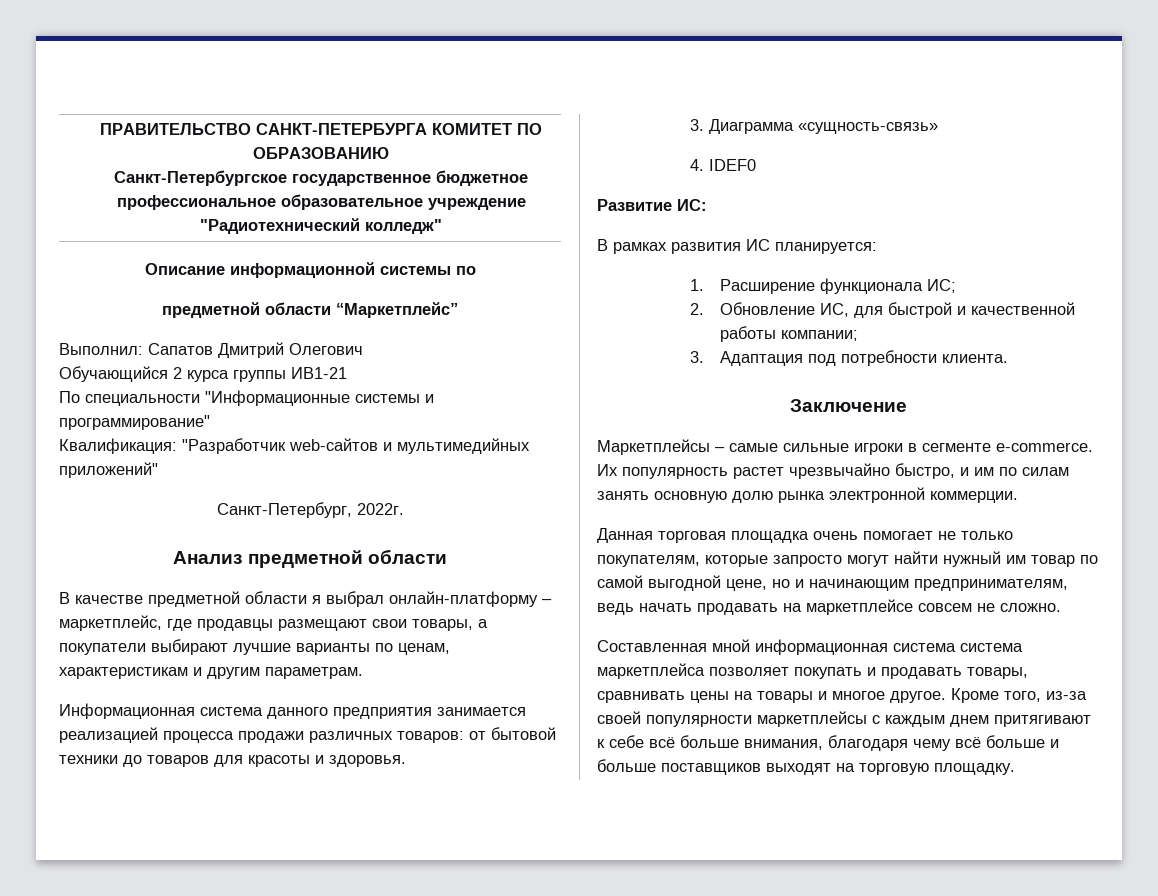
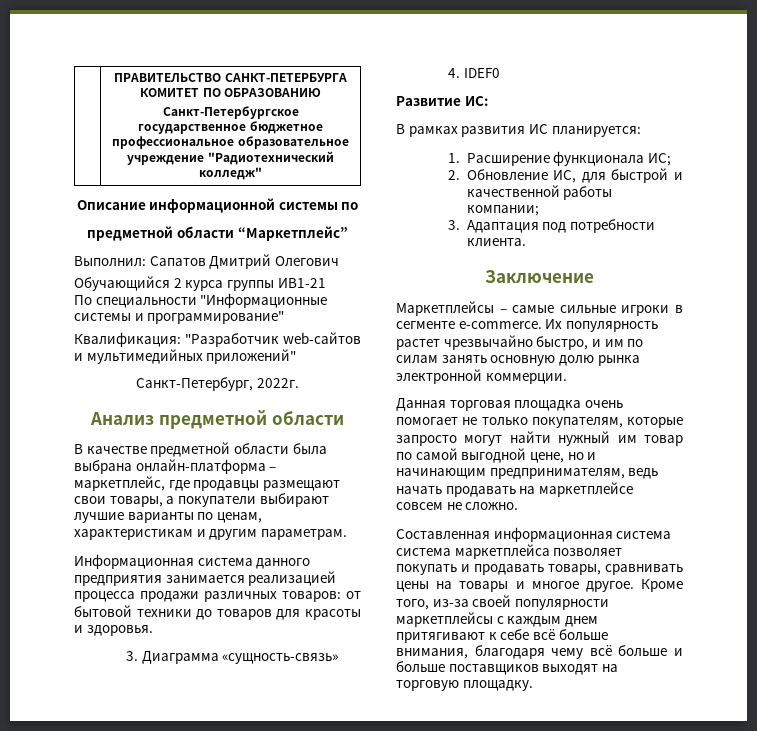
[312,591,538,607] я выбрал онлайн-платформу -> [292,443,327,454] [74,459,266,474] была выбрана онлайн-платформа
[712,639,750,652] мной -> (490, 534) none

